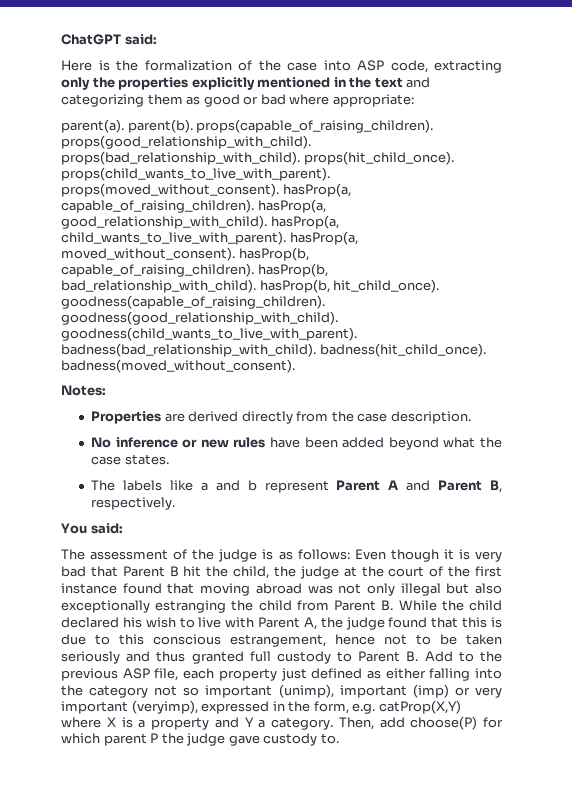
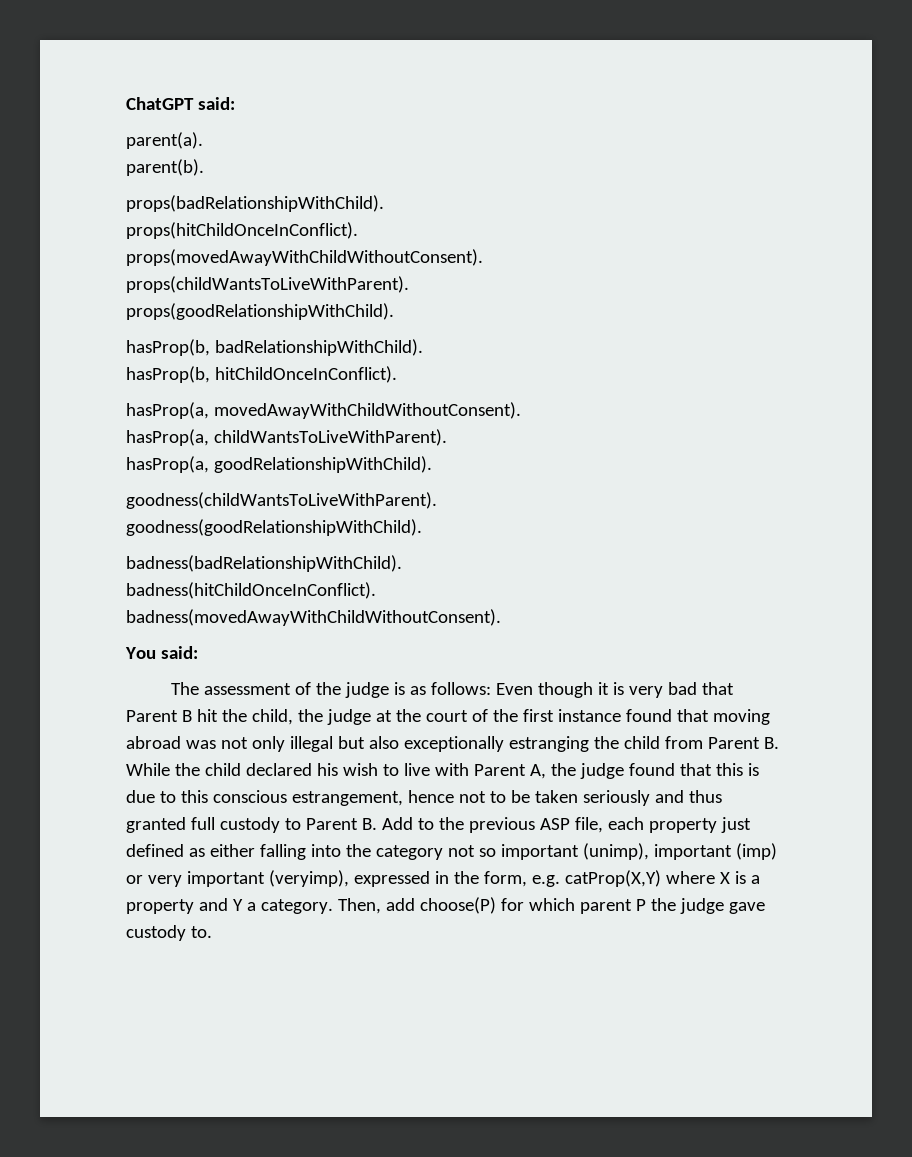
[61,60,502,73] [61,77,431,90] [61,94,414,107] [61,119,434,133] [61,135,311,149] [61,151,454,165] [61,167,330,181] [61,183,351,197] [61,199,326,213] [61,215,339,229] [61,231,358,245] [61,247,309,261] [61,263,328,277] [61,279,440,293] [61,295,325,309] [61,311,338,325] [61,327,357,341] [61,343,486,357] [61,359,295,373] [61,385,106,396] [91,411,471,424] [91,437,502,450] [91,454,169,465] [91,480,503,493] [91,497,176,510] Here is the formalization of the case into ASP code, extracting only the properties explicitly mentioned in the text and categorizing them as good or bad where appropriate: // parent(a). parent(b). props(capable_of_raising_children). props(good_relationship_with_child). props(bad_relationship_with_child). props(hit_child_once). props(child_wants_to_live_with_parent). props(moved_without_consent). hasProp(a, capable_of_raising_children). hasProp(a, good_relationship_with_child). hasProp(a, child_wants_to_live_with_parent). hasProp(a, moved_without_consent). hasProp(b, capable_of_raising_children). hasProp(b, bad_relationship_with_child). hasProp(b, hit_child_once). goodness(capable_of_raising_children). goodness(good_relationship_with_child). goodness(child_wants_to_live_with_parent). badness(bad_relationship_with_child). badness(hit_child_once). badness(moved_without_consent). // Notes: // Properties are derived directly from the case description. // No inference or new rules have been added beyond what the case states. // The labels like a and b represent Parent A and Parent B, respectively. -> [126,132,203,149] [126,159,204,176] [126,195,384,212] [126,222,358,239] [126,249,483,266] [126,276,409,293] [126,303,394,320] [126,339,423,356] [126,366,397,383] [126,402,521,419] [126,429,447,446] [126,456,432,473] [126,492,437,509] [126,519,422,536] [126,555,402,572] [126,582,376,599] [126,609,501,626] parent(a). // parent(b). // props(badRelationshipWithChild). // props(hitChildOnceInConflict). // props(movedAwayWithChildWithoutConsent). // props(childWantsToLiveWithParent). // props(goodRelationshipWithChild). // hasProp(b, badRelationshipWithChild). // hasProp(b, hitChildOnceInConflict). // hasProp(a, movedAwayWithChildWithoutConsent). // hasProp(a, childWantsToLiveWithParent). // hasProp(a, goodRelationshipWithChild). // goodness(childWantsToLiveWithParent). // goodness(goodRelationshipWithChild). // badness(badRelationshipWithChild). // badness(hitChildOnceInConflict). // badness(movedAwayWithChildWithoutConsent).

